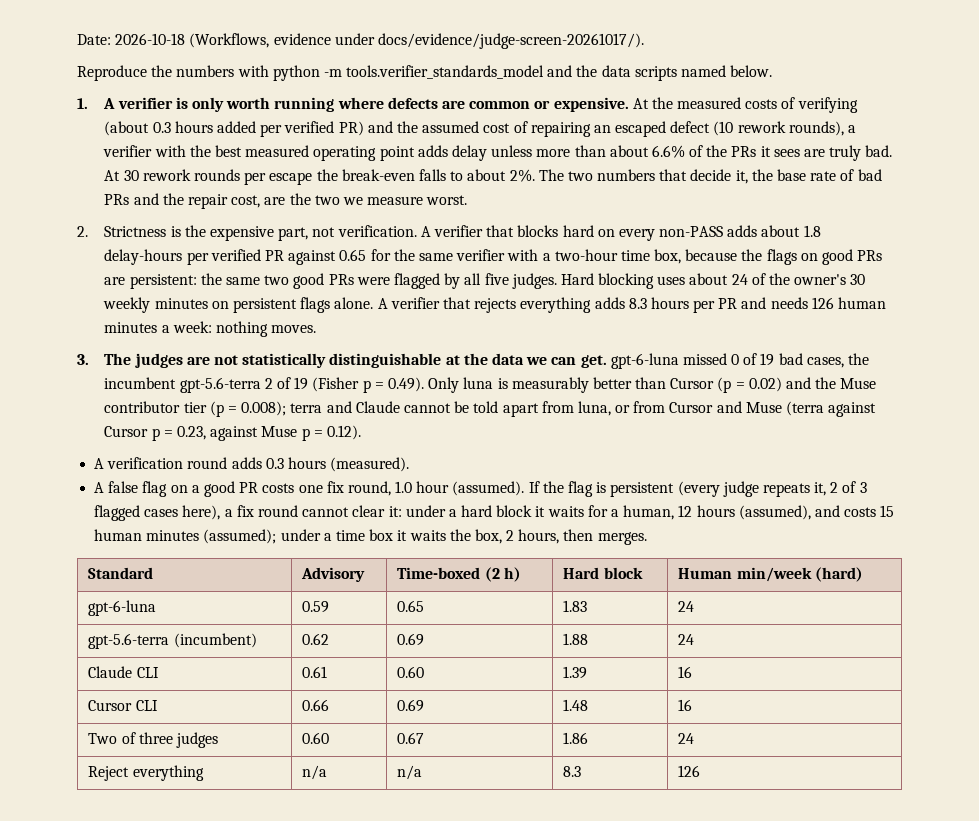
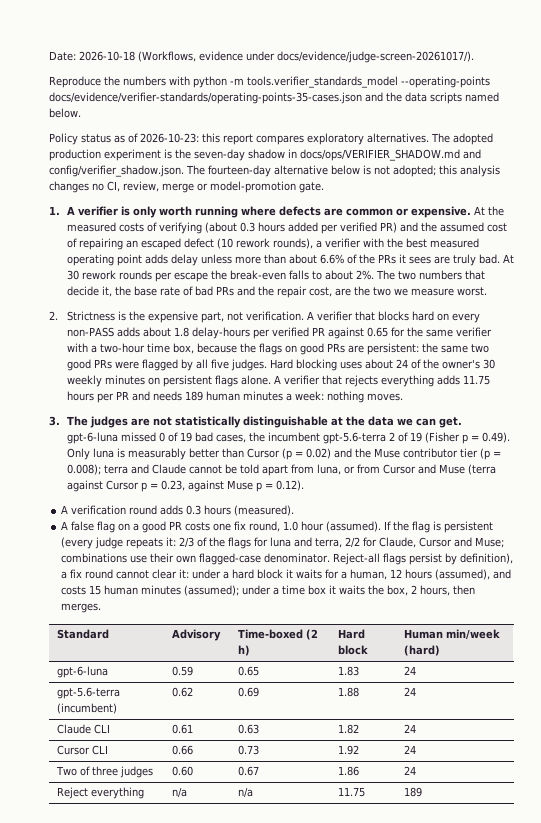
(545, 72) none -> [401,76,490,88] [49,92,362,104] --operating-points docs/evidence/verifier-standards/operating-points-35-cases.json
(773, 71) none -> [49,133,493,145] [49,149,481,161] [49,165,500,177] [49,181,324,193] // Policy status as of 2026-10-23: this report compares exploratory alternatives. The adopted production experiment is the seven-day shadow in docs/ops/VERIFIER_SHADOW.md and config/verifier_shadow.json. The fourteen-day alternative below is not adopted; this analysis changes no CI, review, merge or model-promotion gate.
[628,298,647,309] 8.3 -> [462,375,490,385] 11.75
[811,297,834,309] 126 -> [184,391,203,401] 189
[814,481,867,496] [94,505,221,521] it, 2 of 3 flagged cases here), -> [166,537,505,549] [61,553,514,565] it: 2/3 of the flags for luna and terra, 2/2 for Claude, Cursor and Muse; combinations use their own flagged-case denominator. Reject-all flags persist by definition),
[397,666,425,678] [563,666,588,679] [678,666,693,678] 0.60 | 1.39 | 16 -> [238,724,260,734] [338,724,360,734] [404,724,417,733] 0.63 | 1.82 | 24
[397,699,425,712] [563,699,589,711] [678,699,693,711] 0.69 | 1.48 | 16 -> [238,745,260,755] [338,745,360,755] [404,745,417,754] 0.73 | 1.92 | 24
[563,766,582,777] [678,765,701,777] 8.3 | 126 -> [338,787,366,797] [404,787,423,797] 11.75 | 189

